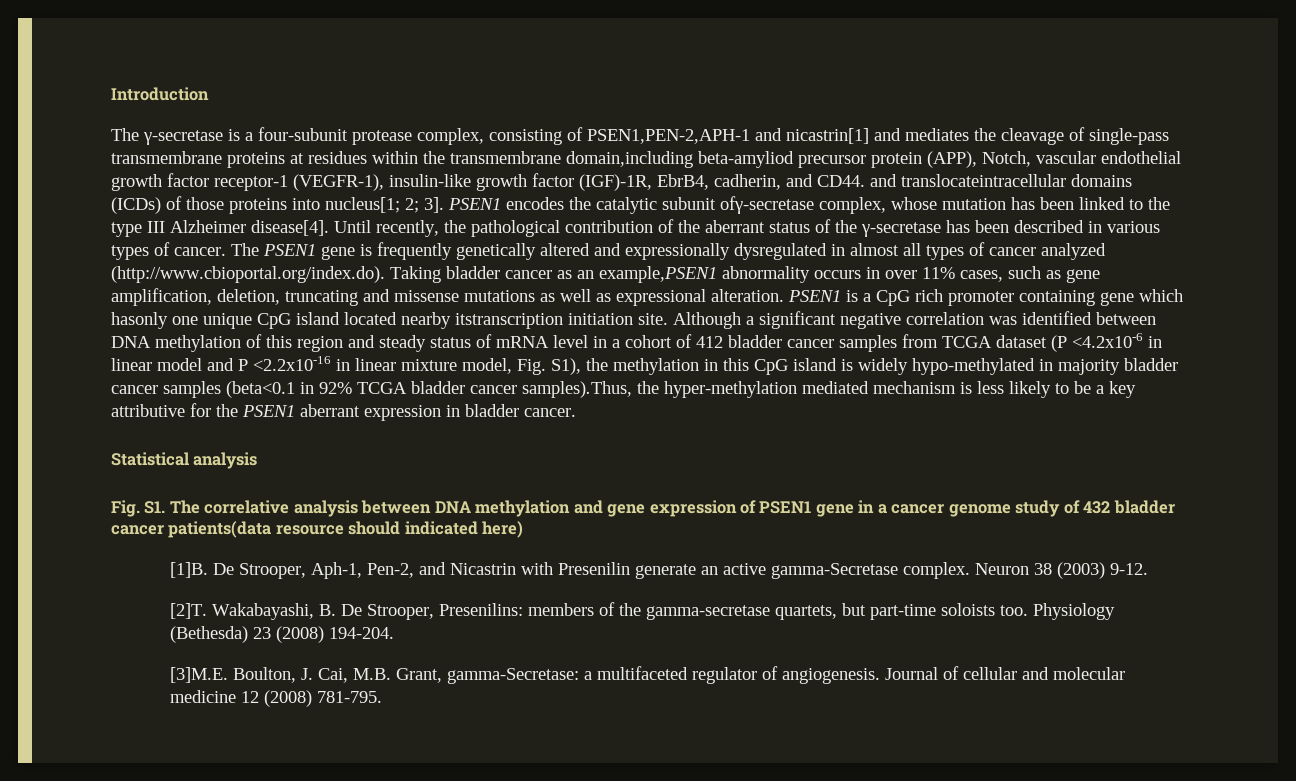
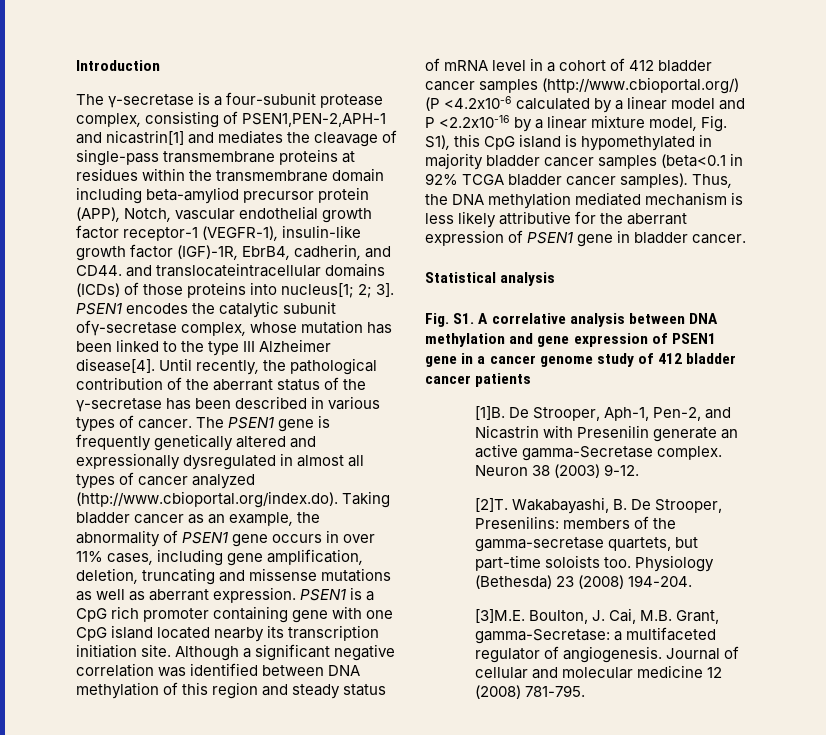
[566,151,693,168] domain,including -> [332,168,385,182] [76,187,142,204] domain including
[599,266,810,283] example,PSEN1 abnormality -> [229,512,321,526] [76,530,269,547] example, the abnormality of PSEN1 gene
[1008,266,1061,279] such as -> [157,549,224,566] including
[616,289,784,306] expressional alteration. -> [149,587,297,603] aberrant expression.
[1139,289,1183,302] [111,312,252,329] which hasonly one unique -> [332,606,394,619] with one
[455,313,563,329] itstranscription -> [267,625,380,641] its transcription
[902,333,1162,352] from TCGA dataset (P <4.2x10-6 in -> [542,77,740,94] [425,96,624,113] (http://www.cbioportal.org/) (P <4.2x10-6 calculated by a
[336,359,350,371] in -> [514,117,544,132] by a
[586,358,718,375] the methylation in -> (450, 142) none
[858,358,1035,375] widely hypo-methylated -> [581,136,696,151] hypomethylated
[522,381,797,398] samples).Thus, the hyper-methylation -> [620,173,733,188] [425,192,572,209] samples). Thus, the DNA methylation
[1055,381,1136,398] to be a key -> (497, 219) none
[242,405,295,417] PSEN1 -> (624, 218) none
(441, 413) none -> [508,230,614,247] of PSEN1 gene
[169,500,200,514] The -> [478,313,489,324] A
[1083,500,1175,514] [111,521,524,538] 432 bladder cancer patients(data resource should indicated here) -> [658,353,737,364] [425,373,532,387] 412 bladder cancer patients

